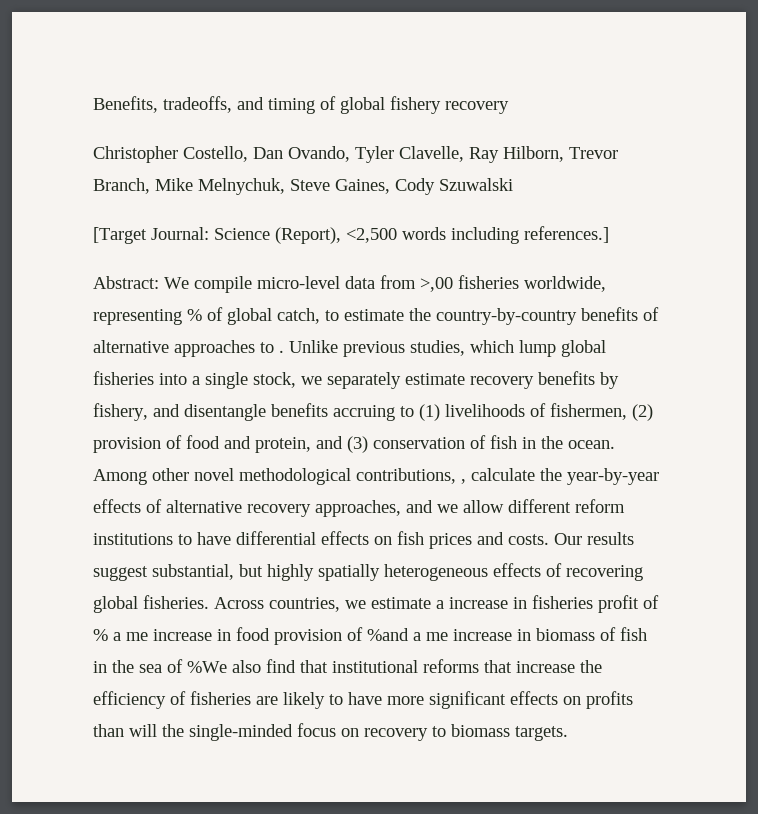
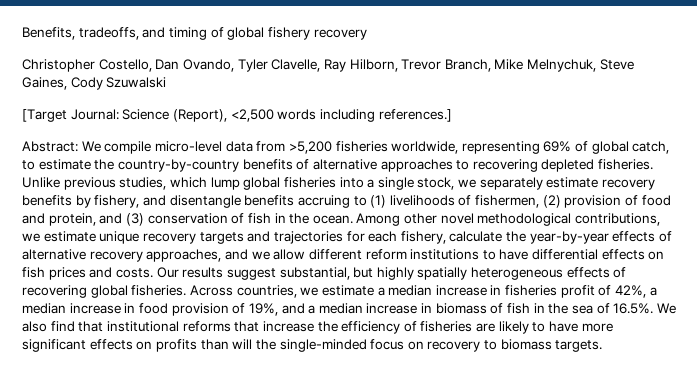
[420,277,453,292] >,00 -> [288,141,332,154] >5,200
[187,309,202,321] % -> [543,141,572,152] 69%
[279,350,284,353] . -> [472,159,654,172] recovering depleted fisheries.
[461,479,466,484] , -> [22,231,446,244] we estimate unique recovery targets and trajectories for each fishery,
(444, 604) none -> [388,285,433,296] median
[93,629,148,641] % a me -> [615,285,657,298] [22,303,66,314] 42%, a median
[367,628,448,641] %and a me -> [248,303,363,316] 19%, and a median
[187,661,227,673] %We -> [613,303,676,314] 16.5%. We

